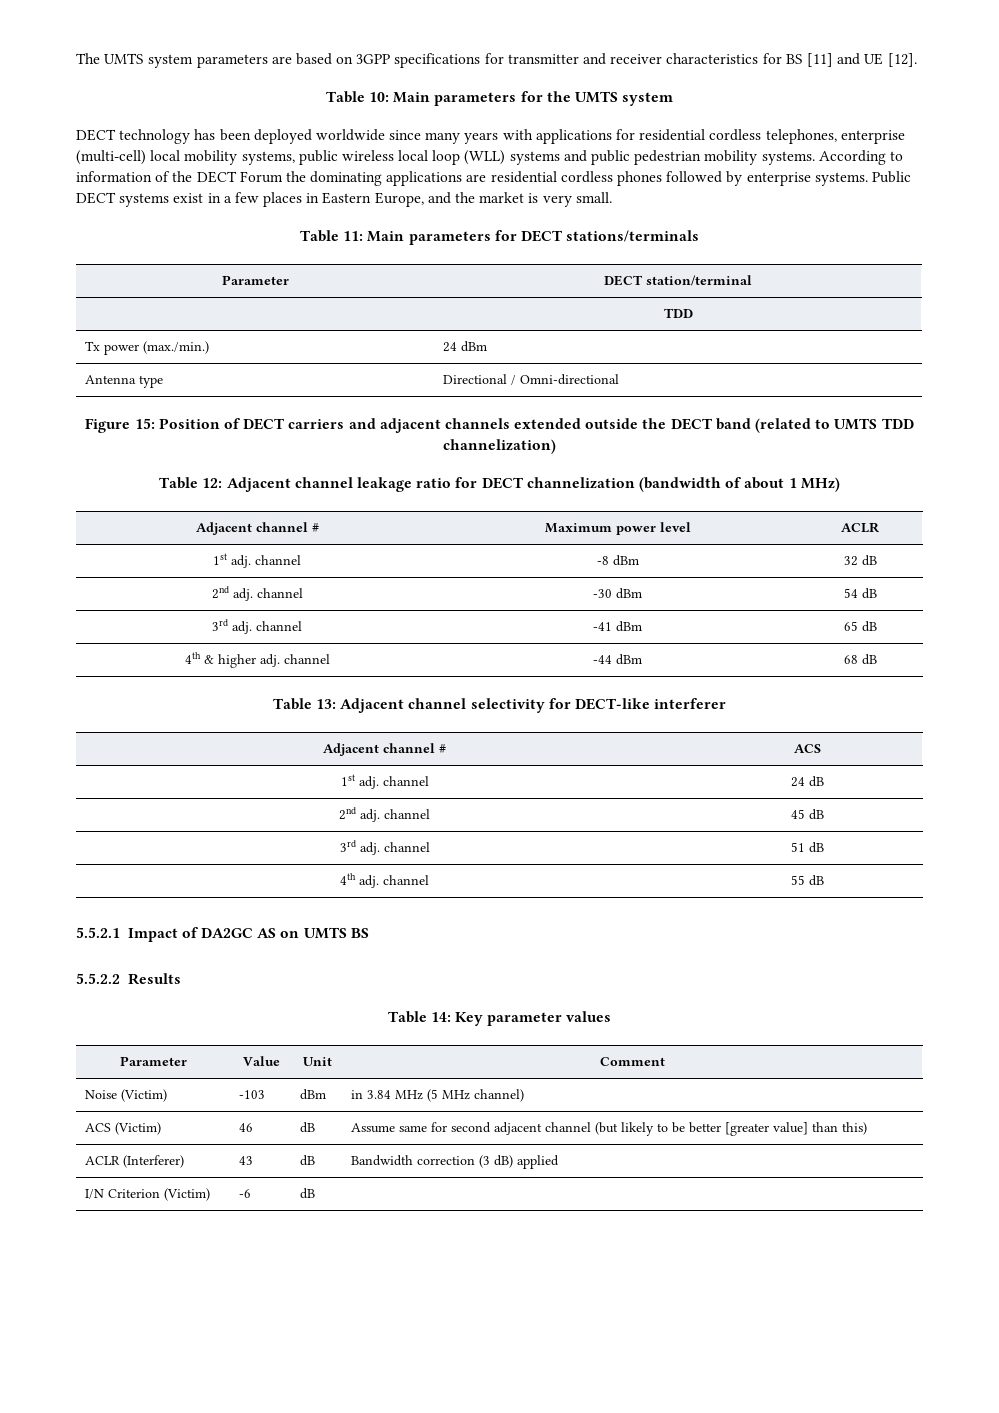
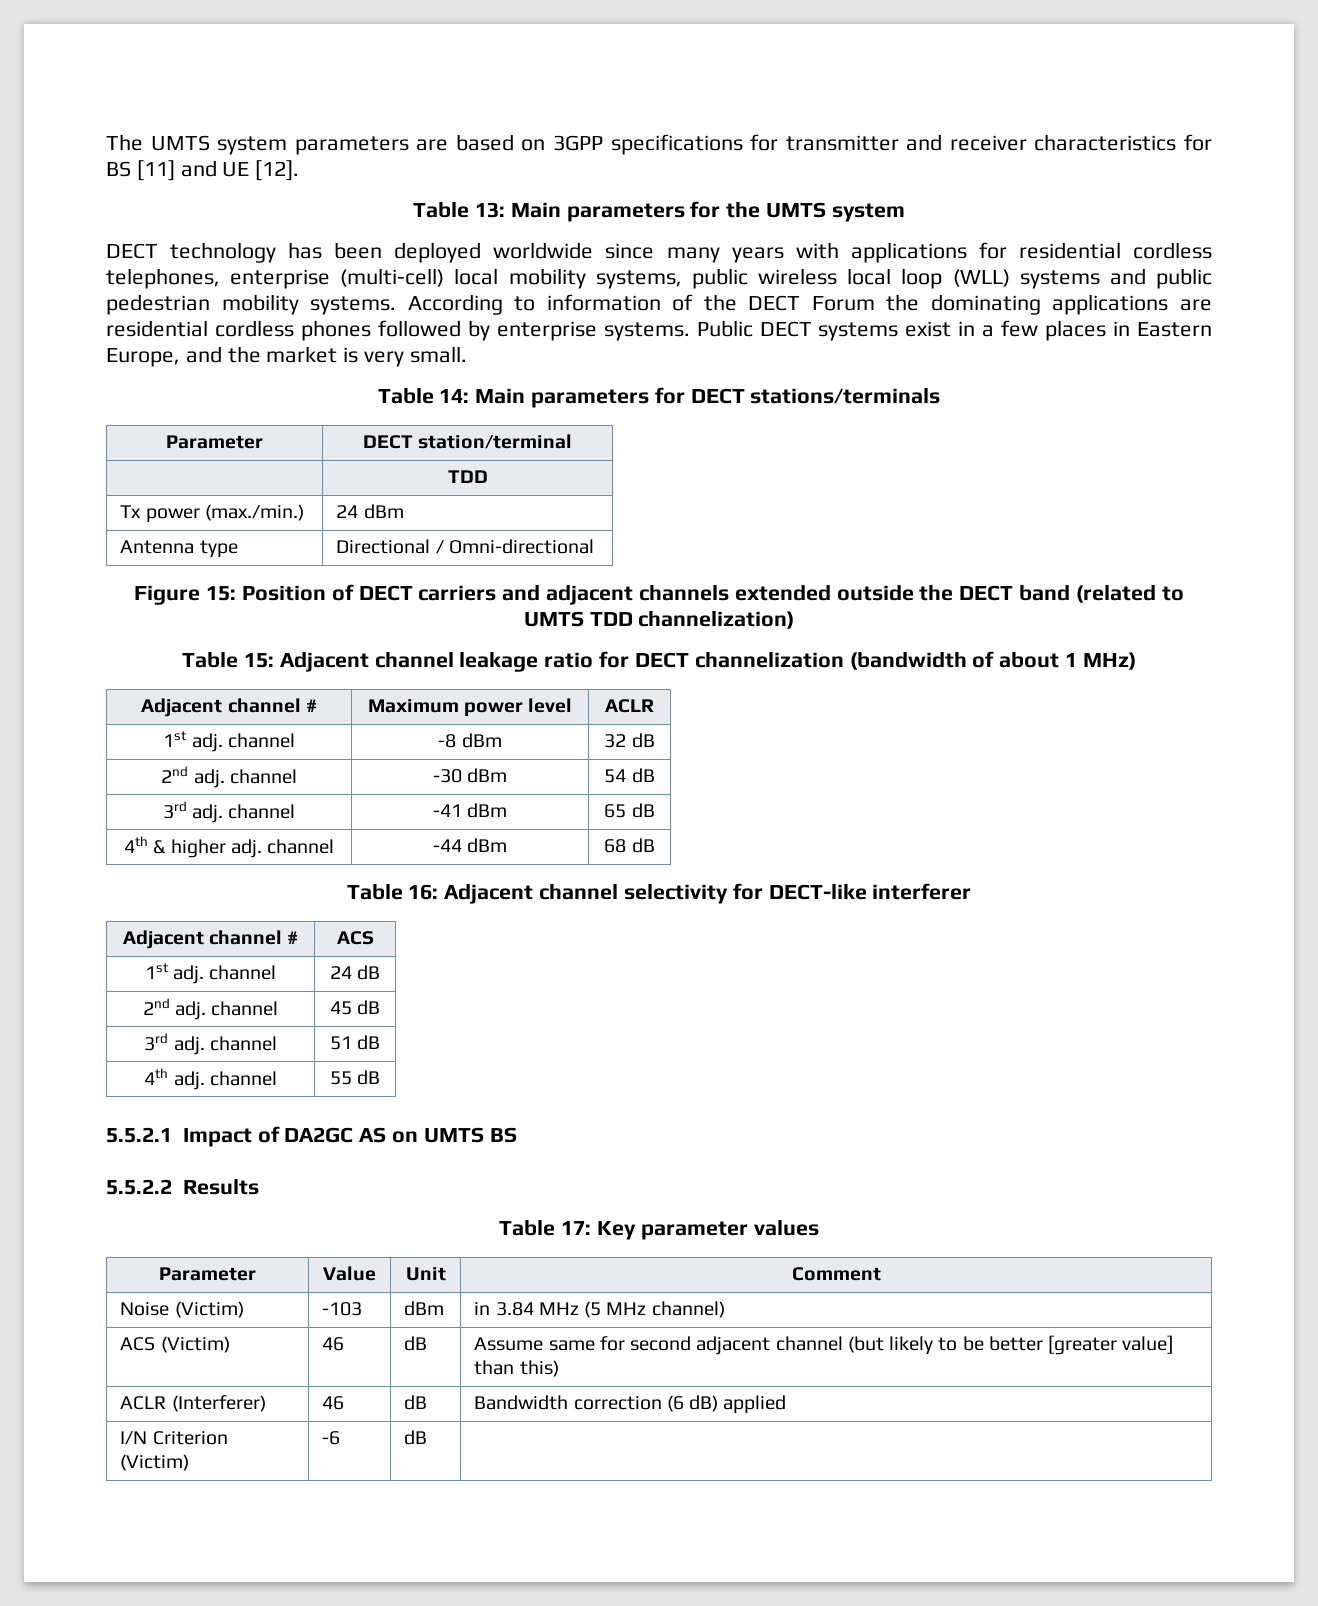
[369,92,390,102] 10: -> [474,202,505,218] 13:
[343,231,364,241] 11: -> [439,389,470,403] 14:
[202,478,223,488] 12: -> [244,653,275,668] 15:
[316,699,337,709] 13: -> [408,884,439,900] 16:
[430,1012,451,1022] 14: -> [561,1221,592,1235] 17:
[239,1156,254,1165] 43 -> [322,1396,345,1410] 46
[479,1155,491,1168] (3 -> [666,1395,684,1412] (6

